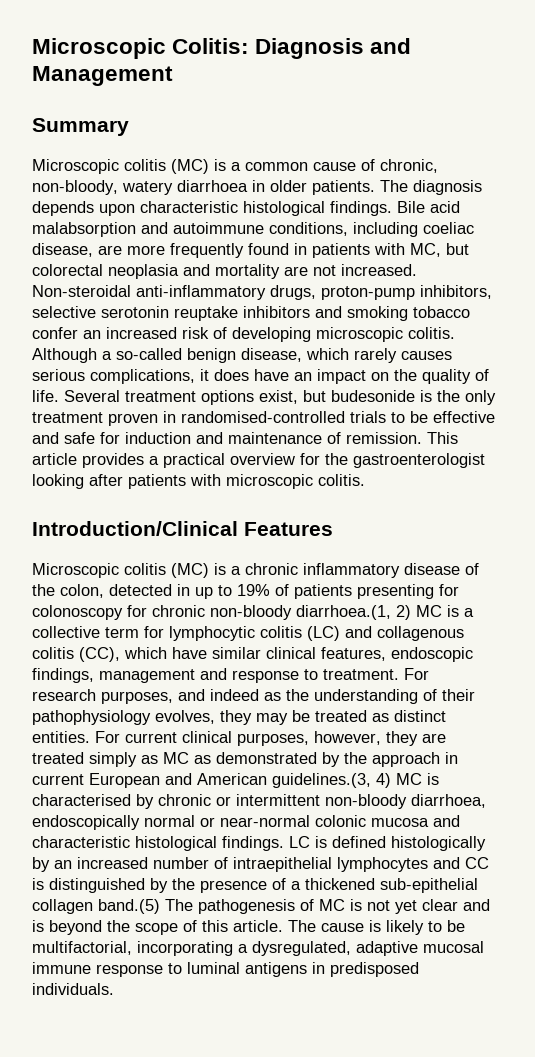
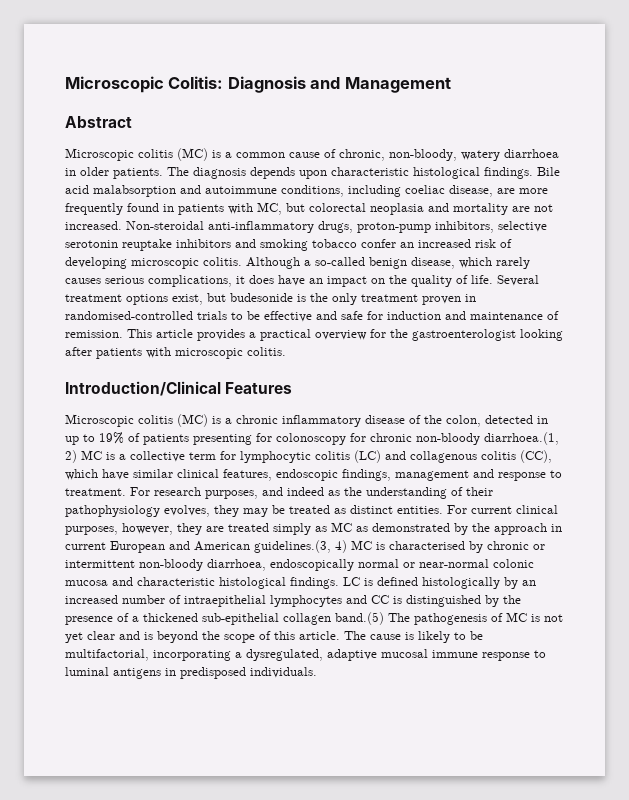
[32,118,129,136] Summary -> [65,116,132,128] Abstract

